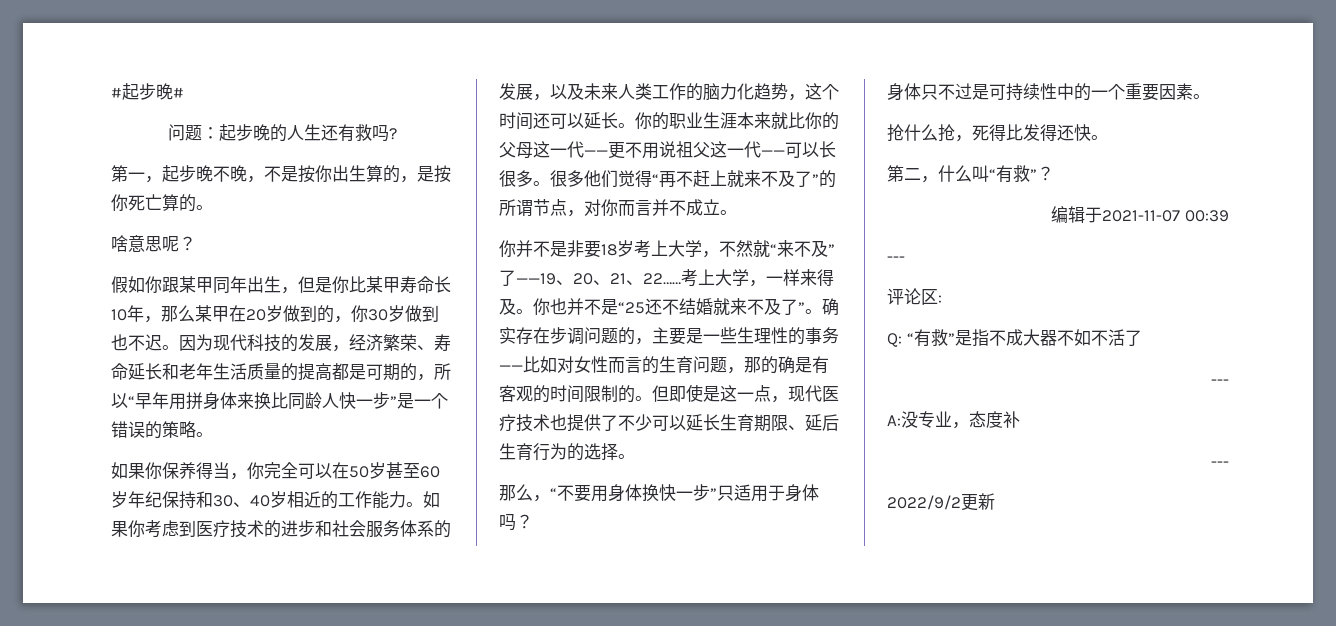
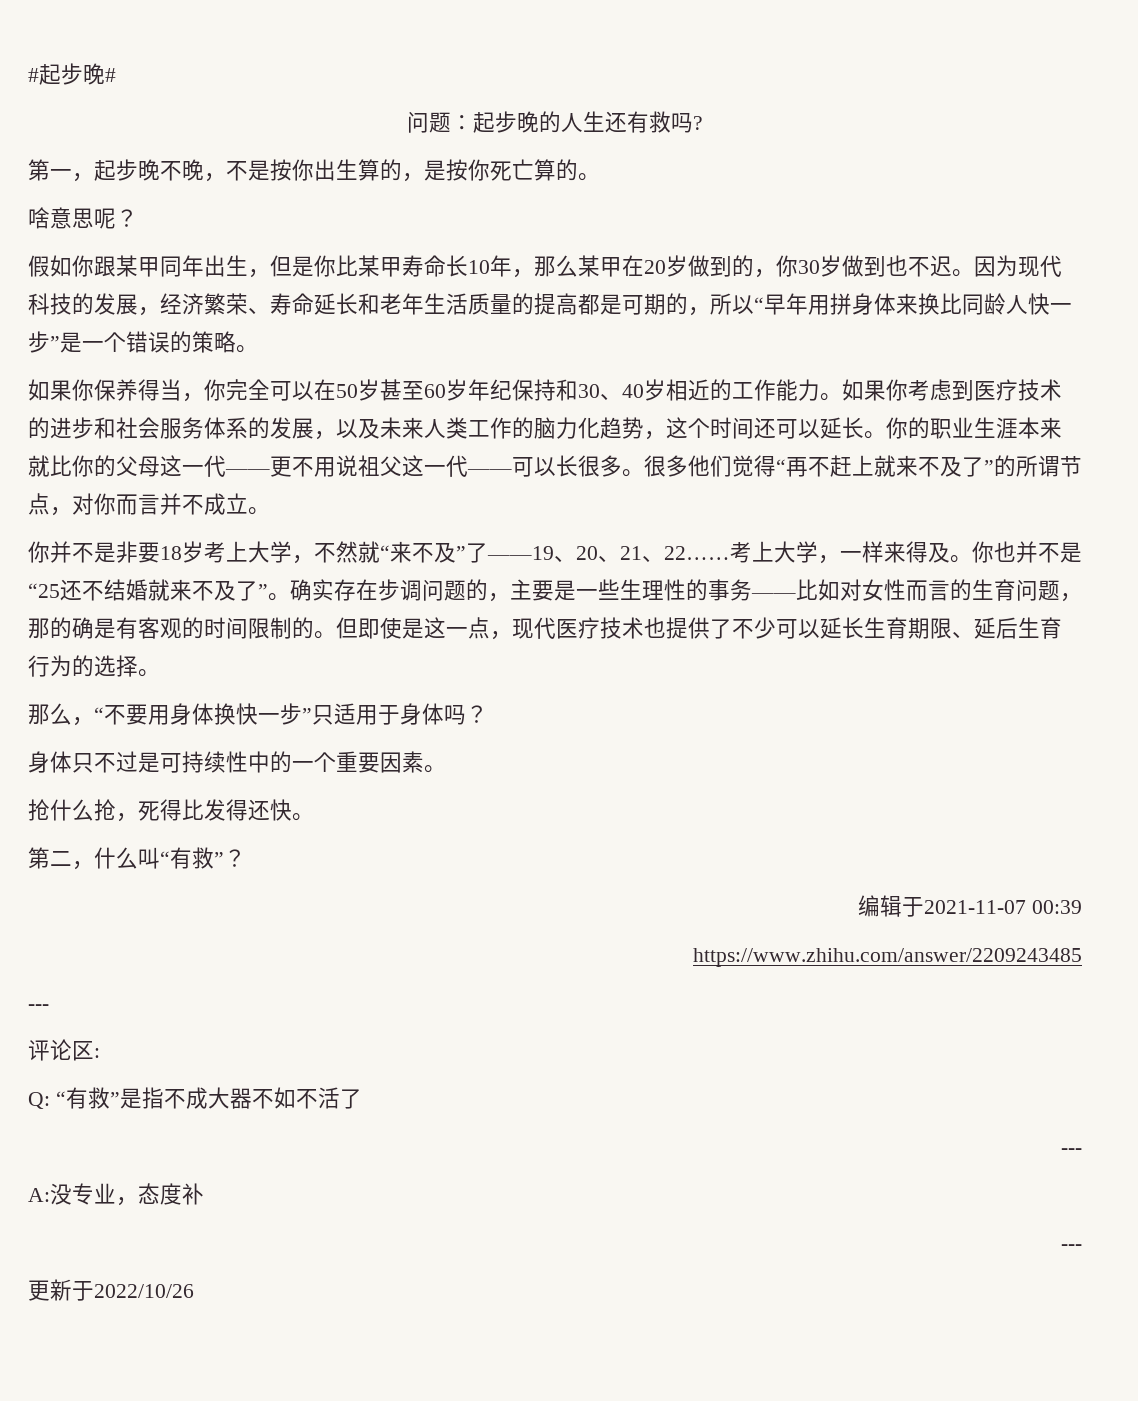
(1229, 216) none -> [693,948,1082,967] // https://www.zhihu.com/answer/2209243485
[887,493,995,511] 2022/9/2更新 -> [28,1279,194,1301] 更新于2022/10/26

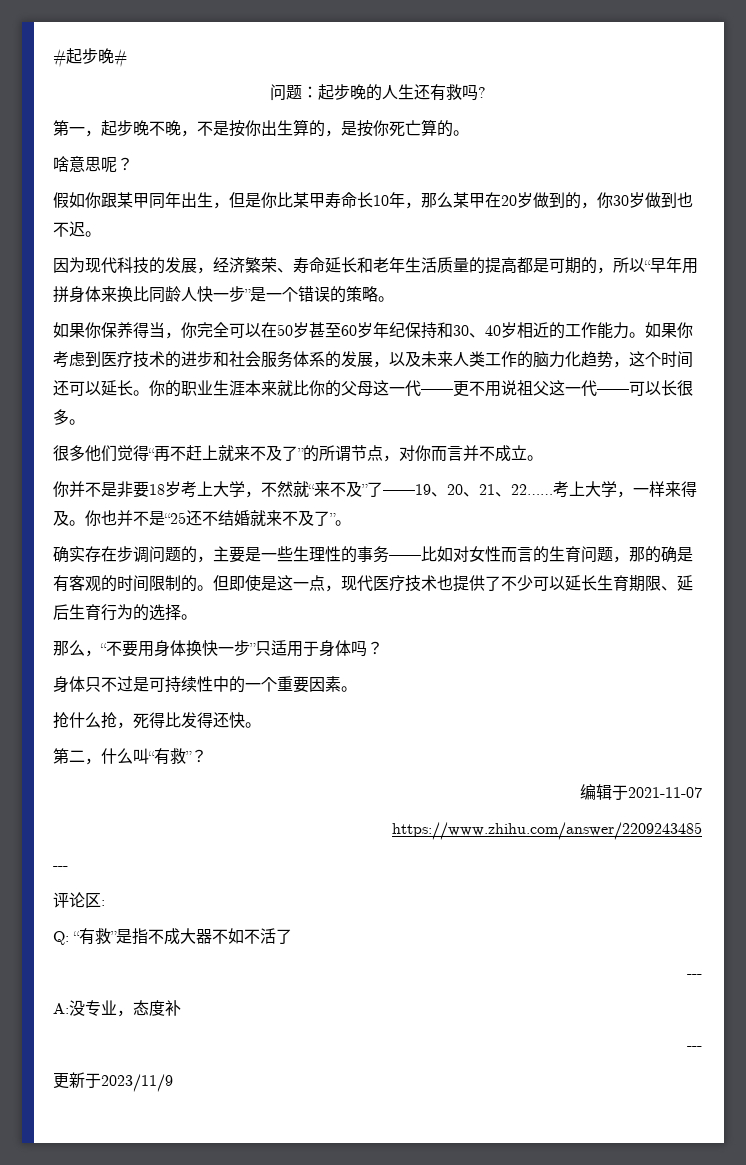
(974, 273) none -> (101, 234) //
(644, 473) none -> (85, 422) //
(290, 597) none -> (351, 523) //
[1032,900,1082,914] 00:39 -> (702, 792) none
[94,1284,194,1298] 2022/10/26 -> [101,1074,173,1092] 2023/11/9

